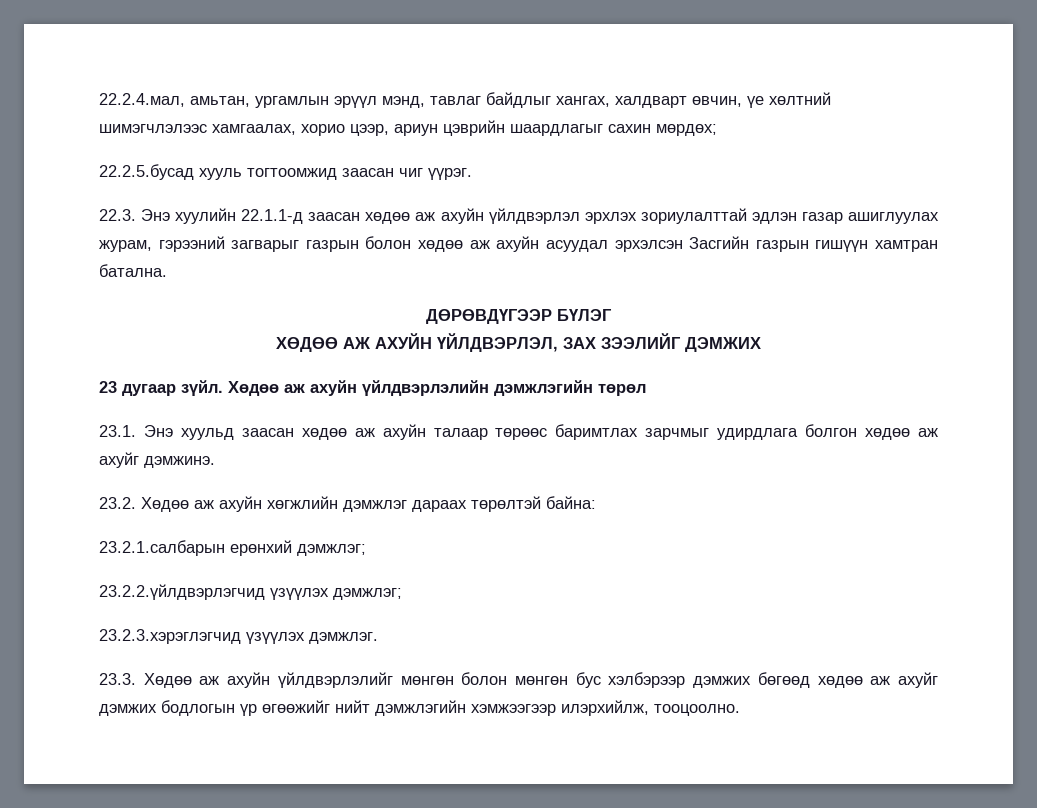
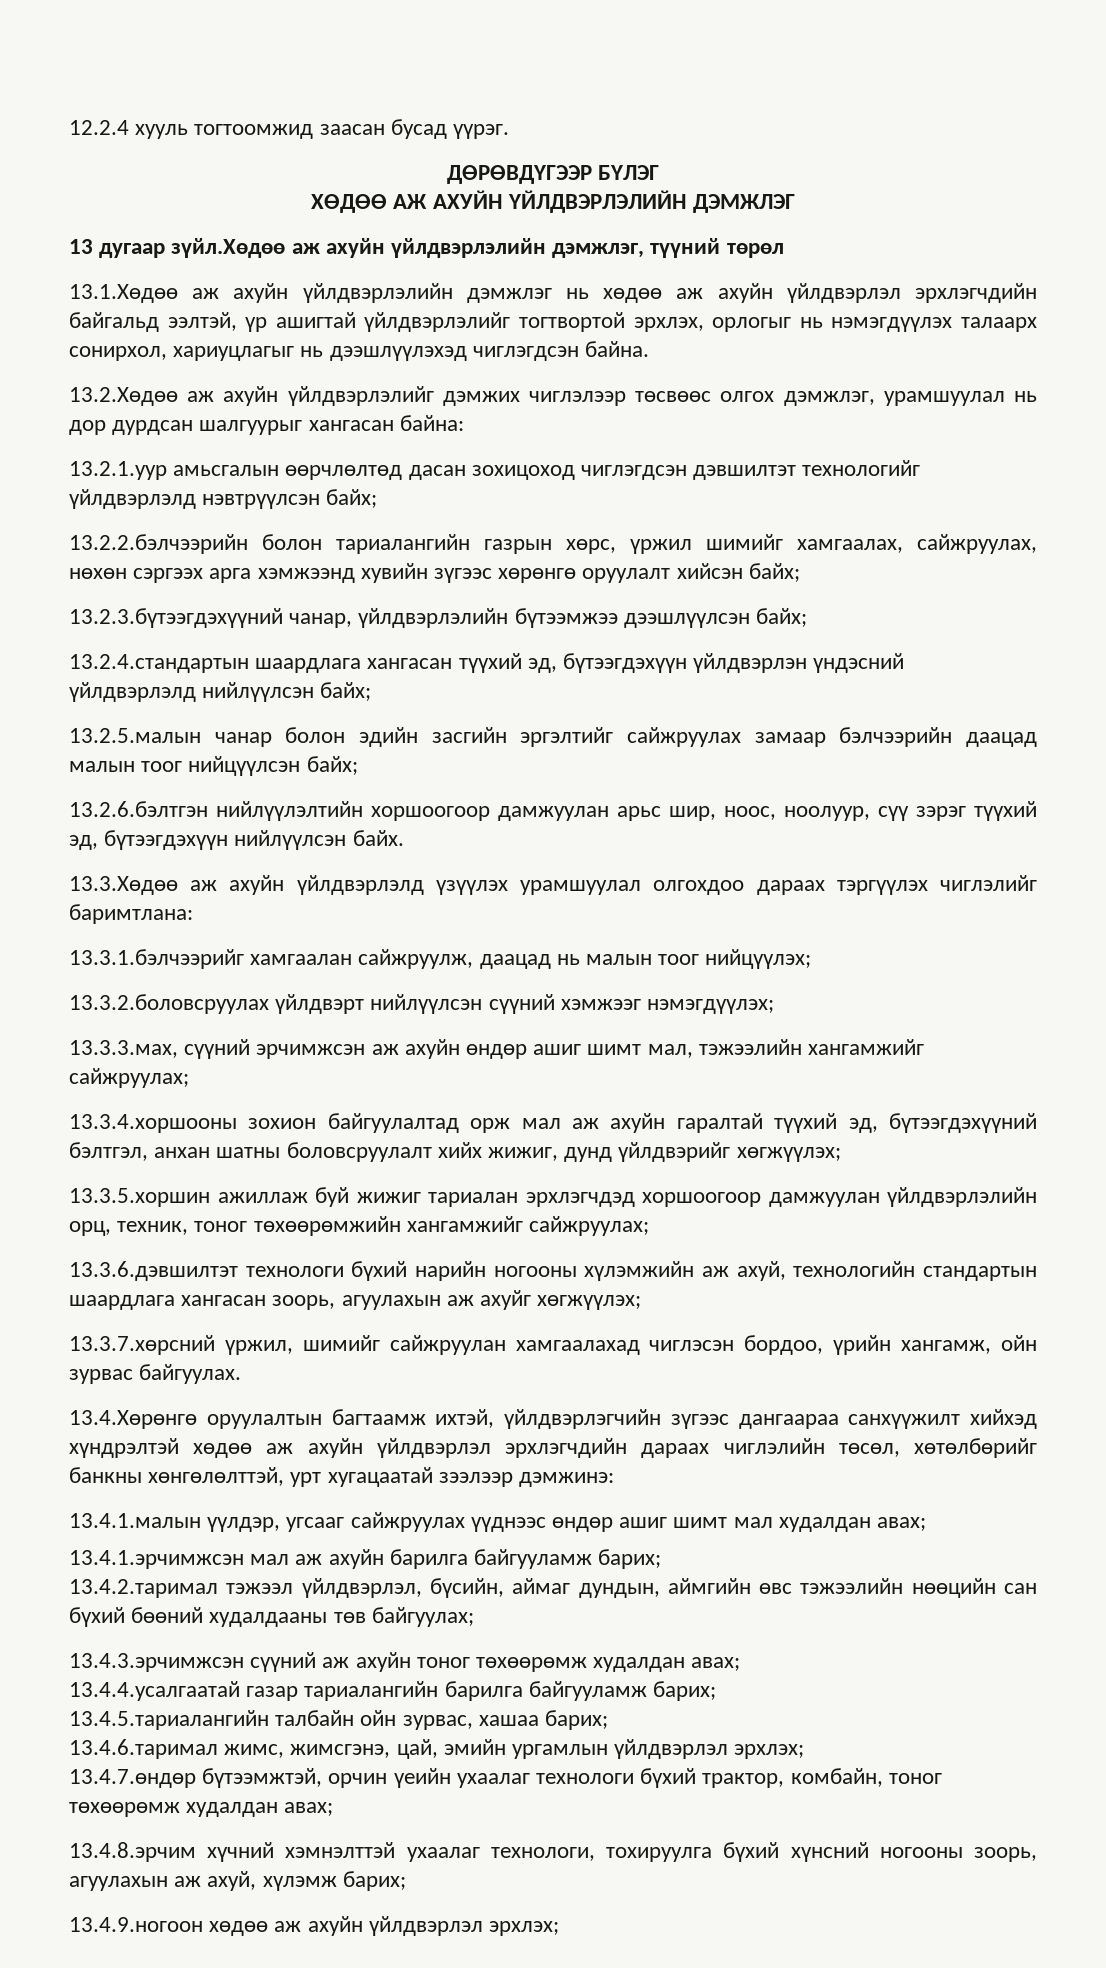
[99,92,831,108] [99,120,717,136] [99,164,194,180] 22.2.4.мал, амьтан, ургамлын эрүүл мэнд, тавлаг байдлыг хангах, халдварт өвчин, үе хөлтний шимэгчлэлээс хамгаалах, хорио цээр, ариун цэврийн шаардлагыг сахин мөрдөх; // 22.2.5.бусад -> [69,120,129,135] 12.2.4
[399,168,423,177] чиг -> [390,119,447,139] бусад
[99,208,940,224] [99,236,939,252] [99,264,167,277] // 22.3. Энэ хуулийн 22.1.1-д заасан хөдөө аж ахуйн үйлдвэрлэл эрхлэх зориулалттай эдлэн газар ашиглуулах журам, гэрээний загварыг газрын болон хөдөө аж ахуйн асуудал эрхэлсэн Засгийн газрын гишүүн хамтран батална. -> (510, 131) none
[437,333,761,352] [99,380,593,396] ҮЙЛДВЭРЛЭЛ, ЗАХ ЗЭЭЛИЙГ ДЭМЖИХ // 23 дугаар зүйл. Хөдөө аж ахуйн үйлдвэрлэлийн дэмжлэгийн -> [507,190,795,213] [69,238,721,258] ҮЙЛДВЭРЛЭЛИЙН ДЭМЖЛЭГ // 13 дугаар зүйл.Хөдөө аж ахуйн үйлдвэрлэлийн дэмжлэг, түүний
[99,424,939,440] [99,452,215,468] [99,496,596,512] [99,540,366,556] [99,584,402,600] [99,629,378,644] [99,672,938,688] [99,700,740,716] 23.1. Энэ хуульд заасан хөдөө аж ахуйн талаар төрөөс баримтлах зарчмыг удирдлага болгон хөдөө аж ахуйг дэмжинэ. // 23.2. Хөдөө аж ахуйн хөгжлийн дэмжлэг дараах төрөлтэй байна: // 23.2.1.салбарын ерөнхий дэмжлэг; // 23.2.2.үйлдвэрлэгчид үзүүлэх дэмжлэг; // 23.2.3.хэрэглэгчид үзүүлэх дэмжлэг. // 23.3. Хөдөө аж ахуйн үйлдвэрлэлийг мөнгөн болон мөнгөн бус хэлбэрээр дэмжих бөгөөд хөдөө аж ахуйг дэмжих бодлогын үр өгөөжийг нийт дэмжлэгийн хэмжээгээр илэрхийлж, тооцоолно. -> [69,283,1038,303] [69,312,1037,332] [69,341,650,361] [69,386,1038,406] [69,415,464,435] [69,460,921,480] [69,489,378,509] [69,534,1037,554] [69,563,800,583] [69,608,808,628] [69,653,905,673] [69,682,372,702] [69,727,1037,747] [69,756,358,776] [69,801,1037,821] [69,830,404,850] [69,875,1037,895] [69,904,193,924] [69,949,812,969] [69,994,775,1014] [69,1039,925,1059] [69,1068,189,1088] [69,1113,1037,1133] [69,1142,841,1162] [69,1187,1037,1207] [69,1216,650,1236] [69,1261,1037,1281] [69,1290,642,1310] [69,1335,1037,1355] [69,1364,242,1384] [69,1409,1037,1429] [69,1438,1037,1458] [69,1467,615,1487] [69,1512,927,1532] [69,1549,662,1569] [69,1578,1037,1598] [69,1607,474,1627] [69,1652,741,1672] [69,1681,717,1701] [69,1710,609,1730] [69,1739,805,1759] [69,1768,942,1788] [69,1802,334,1817] [69,1842,1037,1862] [69,1871,406,1891] [69,1916,560,1936] 13.1.Хөдөө аж ахуйн үйлдвэрлэлийн дэмжлэг нь хөдөө аж ахуйн үйлдвэрлэл эрхлэгчдийн байгальд ээлтэй, үр ашигтай үйлдвэрлэлийг тогтвортой эрхлэх, орлогыг нь нэмэгдүүлэх талаарх сонирхол, хариуцлагыг нь дээшлүүлэхэд чиглэгдсэн байна. // 13.2.Хөдөө аж ахуйн үйлдвэрлэлийг дэмжих чиглэлээр төсвөөс олгох дэмжлэг, урамшуулал нь дор дурдсан шалгуурыг хангасан байна: // 13.2.1.уур амьсгалын өөрчлөлтөд дасан зохицоход чиглэгдсэн дэвшилтэт технологийг үйлдвэрлэлд нэвтрүүлсэн байх; // 13.2.2.бэлчээрийн болон тариалангийн газрын хөрс, үржил шимийг хамгаалах, сайжруулах, нөхөн сэргээх арга хэмжээнд хувийн зүгээс хөрөнгө оруулалт хийсэн байх; // 13.2.3.бүтээгдэхүүний чанар, үйлдвэрлэлийн бүтээмжээ дээшлүүлсэн байх; // 13.2.4.стандартын шаардлага хангасан түүхий эд, бүтээгдэхүүн үйлдвэрлэн үндэсний үйлдвэрлэлд нийлүүлсэн байх; // 13.2.5.малын чанар болон эдийн засгийн эргэлтийг сайжруулах замаар бэлчээрийн даацад малын тоог нийцүүлсэн байх; // 13.2.6.бэлтгэн нийлүүлэлтийн хоршоогоор дамжуулан арьс шир, ноос, ноолуур, сүү зэрэг түүхий эд, бүтээгдэхүүн нийлүүлсэн байх. // 13.3.Хөдөө аж ахуйн үйлдвэрлэлд үзүүлэх урамшуулал олгохдоо дараах тэргүүлэх чиглэлийг баримтлана: // 13.3.1.бэлчээрийг хамгаалан сайжруулж, даацад нь малын тоог нийцүүлэх; // 13.3.2.боловсруулах үйлдвэрт нийлүүлсэн сүүний хэмжээг нэмэгдүүлэх; // 13.3.3.мах, сүүний эрчимжсэн аж ахуйн өндөр ашиг шимт мал, тэжээлийн хангамжийг сайжруулах; // 13.3.4.хоршооны зохион байгуулалтад орж мал аж ахуйн гаралтай түүхий эд, бүтээгдэхүүний бэлтгэл, анхан шатны боловсруулалт хийх жижиг, дунд үйлдвэрийг хөгжүүлэх; // 13.3.5.хоршин ажиллаж буй жижиг тариалан эрхлэгчдэд хоршоогоор дамжуулан үйлдвэрлэлийн орц, техник, тоног төхөөрөмжийн хангамжийг сайжруулах; // 13.3.6.дэвшилтэт технологи бүхий нарийн ногооны хүлэмжийн аж ахуй, технологийн стандартын шаардлага хангасан зоорь, агуулахын аж ахуйг хөгжүүлэх; // 13.3.7.хөрсний үржил, шимийг сайжруулан хамгаалахад чиглэсэн бордоо, үрийн хангамж, ойн зурвас байгуулах. // 13.4.Хөрөнгө оруулалтын багтаамж ихтэй, үйлдвэрлэгчийн зүгээс дангаараа санхүүжилт хийхэд хүндрэлтэй хөдөө аж ахуйн үйлдвэрлэл эрхлэгчдийн дараах чиглэлийн төсөл, хөтөлбөрийг банкны хөнгөлөлттэй, урт хугацаатай зээлээр дэмжинэ: // 13.4.1.малын үүлдэр, угсааг сайжруулах үүднээс өндөр ашиг шимт мал худалдан авах; // 13.4.1.эрчимжсэн мал аж ахуйн барилга байгууламж барих; // 13.4.2.таримал тэжээл үйлдвэрлэл, бүсийн, аймаг дундын, аймгийн өвс тэжээлийн нөөцийн сан бүхий бөөний худалдааны төв байгуулах; // 13.4.3.эрчимжсэн сүүний аж ахуйн тоног төхөөрөмж худалдан авах; // 13.4.4.усалгаатай газар тариалангийн барилга байгууламж барих; // 13.4.5.тариалангийн талбайн ойн зурвас, хашаа барих; // 13.4.6.таримал жимс, жимсгэнэ, цай, эмийн ургамлын үйлдвэрлэл эрхлэх; // 13.4.7.өндөр бүтээмжтэй, орчин үеийн ухаалаг технологи бүхий трактор, комбайн, тоног төхөөрөмж худалдан авах; // 13.4.8.эрчим хүчний хэмнэлттэй ухаалаг технологи, тохируулга бүхий хүнсний ногооны зоорь, агуулахын аж ахуй, хүлэмж барих; // 13.4.9.ногоон хөдөө аж ахуйн үйлдвэрлэл эрхлэх;

